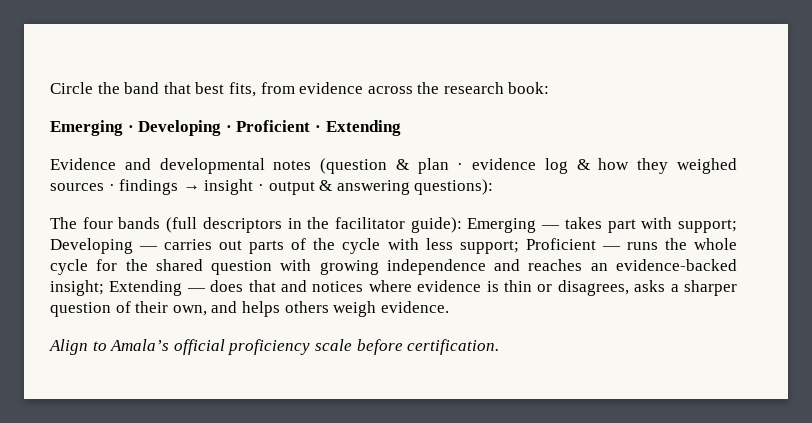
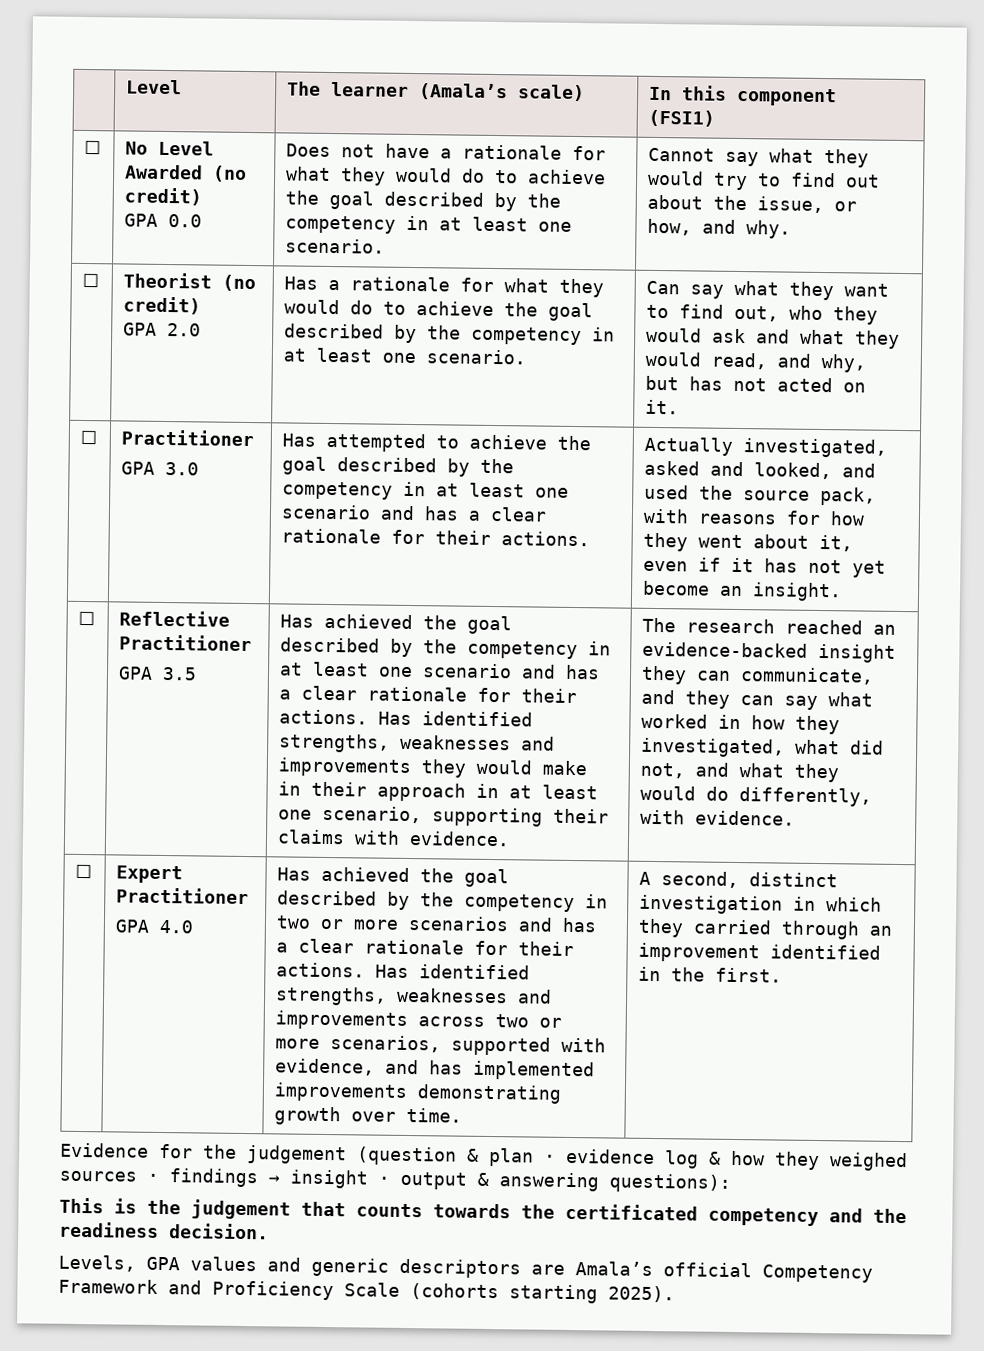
[50,82,550,97] [50,120,401,136] [50,158,312,174] Circle the band that best fits, from evidence across the research book: // Emerging · Developing · Proficient · Extending // Evidence and developmental notes -> [126,79,183,95] [287,81,586,102] [649,85,838,107] [648,109,716,127] [84,139,102,155] [125,140,215,156] [125,164,248,182] [124,187,203,206] [124,213,203,228] [286,143,607,161] [286,166,607,186] [285,190,562,212] [285,215,573,234] [285,238,386,254] [648,147,870,168] [648,170,881,191] [647,194,858,214] [647,218,792,239] [82,272,100,288] [123,272,257,292] [123,296,202,315] [123,322,202,337] [284,276,605,298] [284,299,594,322] [284,323,616,346] [283,347,527,365] [646,280,890,301] [646,304,879,325] [646,327,901,349] [645,351,867,373] [645,375,867,393] [645,399,680,415] [80,429,98,445] [121,429,255,447] [121,461,200,476] [282,432,592,453] [282,456,515,477] [282,481,570,500] [281,504,548,522] [281,528,591,547] [644,436,888,458] [644,460,877,480] [644,484,877,506] [643,508,866,526] [643,532,854,552] [643,557,887,578] [642,580,843,602] [78,610,96,626] [119,610,231,627] [119,634,253,652] [118,666,198,681] [280,613,513,635] [280,637,612,660] [279,661,601,680] [279,685,578,704] [279,709,534,727] [279,733,556,753] [278,757,588,778] [278,781,599,802] [278,805,610,827] [277,829,511,847] [642,617,897,635] [642,641,897,663] [641,665,875,685] [641,689,874,710] [641,713,841,735] [641,737,885,758] [640,762,840,783] [640,785,873,807] [640,809,796,826] [75,863,93,879] [116,865,184,884] [116,887,250,905] [115,919,194,934] [277,866,510,888] [277,890,609,913] [276,915,598,933] [276,938,575,957] [276,962,531,980] [275,986,553,1006] [275,1010,563,1031] [275,1035,607,1056] [275,1058,596,1081] [274,1082,562,1104] [274,1106,463,1126] [639,871,839,889] [639,894,883,915] [638,918,893,940] [638,942,882,963] [638,966,783,983] [60,1142,347,1165] | Level | The learner (Amala’s scale) | In this component (FSI1) // ☐ | No Level Awarded (no credit) // GPA 0.0 | Does not have a rationale for what they would do to achieve the goal described by the competency in at least one scenario. | Cannot say what they would try to find out about the issue, or how, and why. // ☐ | Theorist (no credit) // GPA 2.0 | Has a rationale for what they would do to achieve the goal described by the competency in at least one scenario. | Can say what they want to find out, who they would ask and what they would read, and why, but has not acted on it. // ☐ | Practitioner // GPA 3.0 | Has attempted to achieve the goal described by the competency in at least one scenario and has a clear rationale for their actions. | Actually investigated, asked and looked, and used the source pack, with reasons for how they went about it, even if it has not yet become an insight. // ☐ | Reflective Practitioner // GPA 3.5 | Has achieved the goal described by the competency in at least one scenario and has a clear rationale for their actions. Has identified strengths, weaknesses and improvements they would make in their approach in at least one scenario, supporting their claims with evidence. | The research reached an evidence-backed insight they can communicate, and they can say what worked in how they investigated, what did not, and what they would do differently, with evidence. // ☐ | Expert Practitioner // GPA 4.0 | Has achieved the goal described by the competency in two or more scenarios and has a clear rationale for their actions. Has identified strengths, weaknesses and improvements across two or more scenarios, supported with evidence, and has implemented improvements demonstrating growth over time. | A second, distinct investigation in which they carried through an improvement identified in the first. // Evidence for the judgement
[50,217,737,233] [50,238,738,254] [50,259,737,275] [50,280,737,296] [50,301,449,317] [49,339,500,355] The four bands (full descriptors in the facilitator guide): Emerging — takes part with support; Developing — carries out parts of the cycle with less support; Proficient — runs the whole cycle for the shared question with growing independence and reaches an evidence-backed insight; Extending — does that and notices where evidence is thin or disagrees, asks a sharper question of their own, and helps others weigh evidence. // Align to Amala’s official proficiency scale before certification. -> [59,1197,907,1227] [59,1221,269,1240] [58,1254,873,1283] [58,1278,675,1304] This is the judgement that counts towards the certificated competency and the readiness decision. // Levels, GPA values and generic descriptors are Amala’s official Competency Framework and Proficiency Scale (cohorts starting 2025).

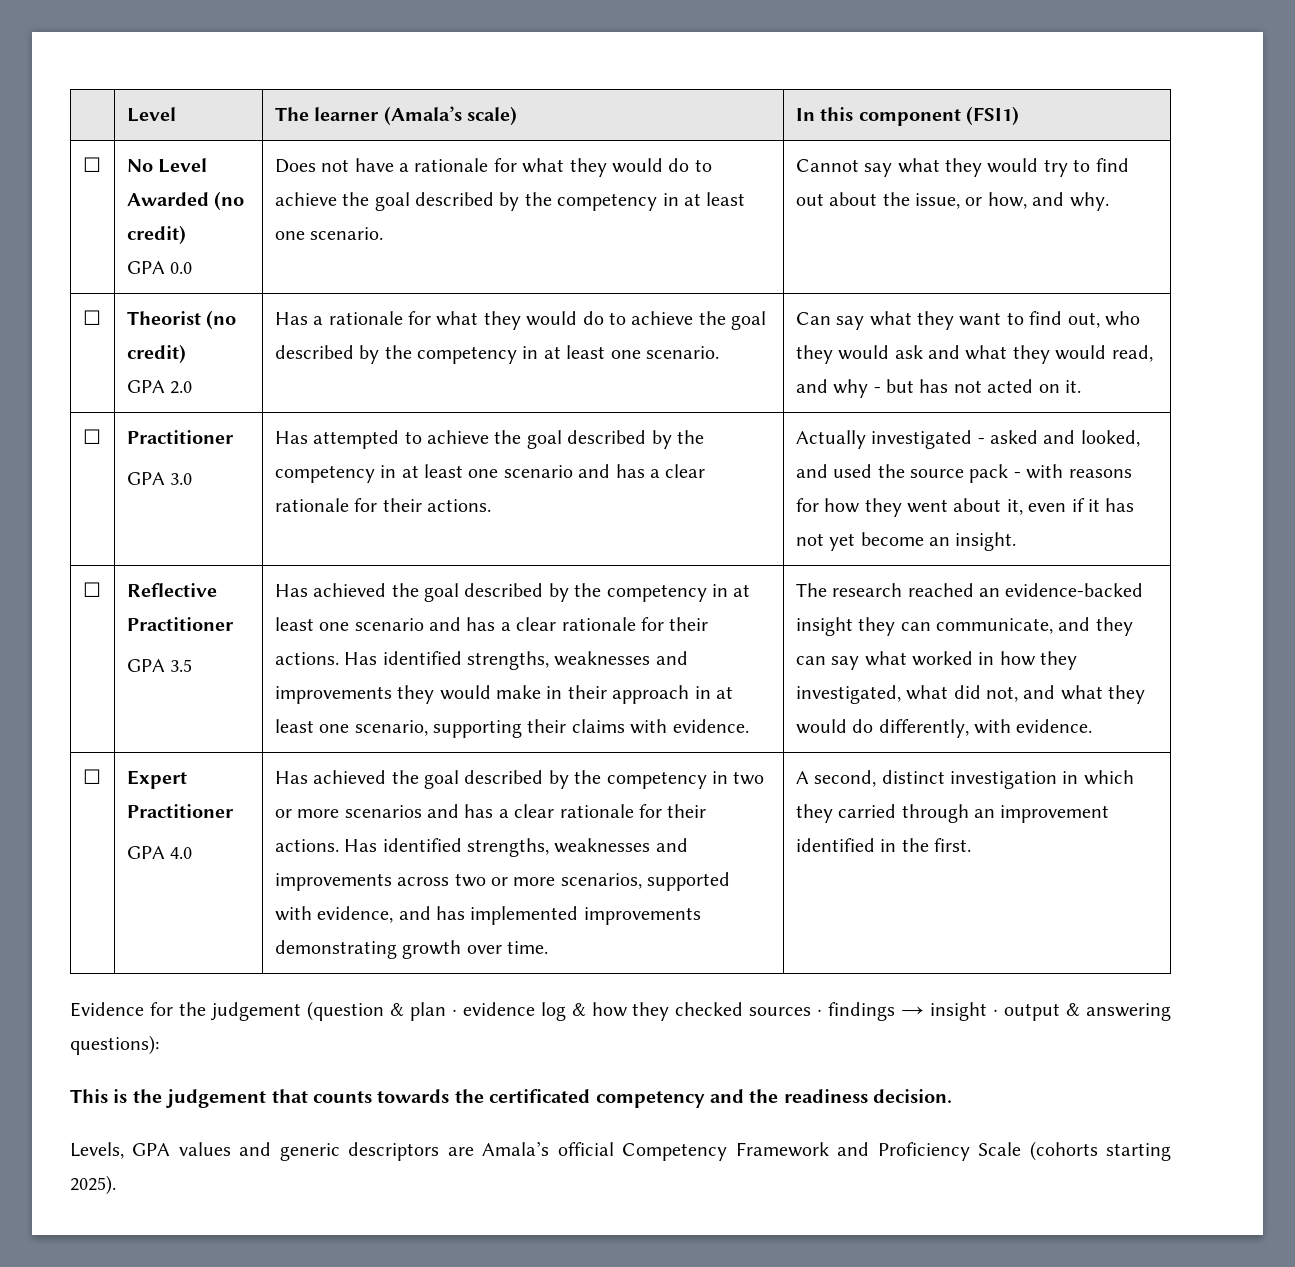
[821,354,867,373] why, -> [833,379,881,398] why -
[743,438,888,458] investigated, -> [871,430,985,449] investigated -
[820,486,877,506] pack, -> [969,464,1021,483] pack -
[829,1152,908,1172] weighed -> [675,1002,744,1016] checked

